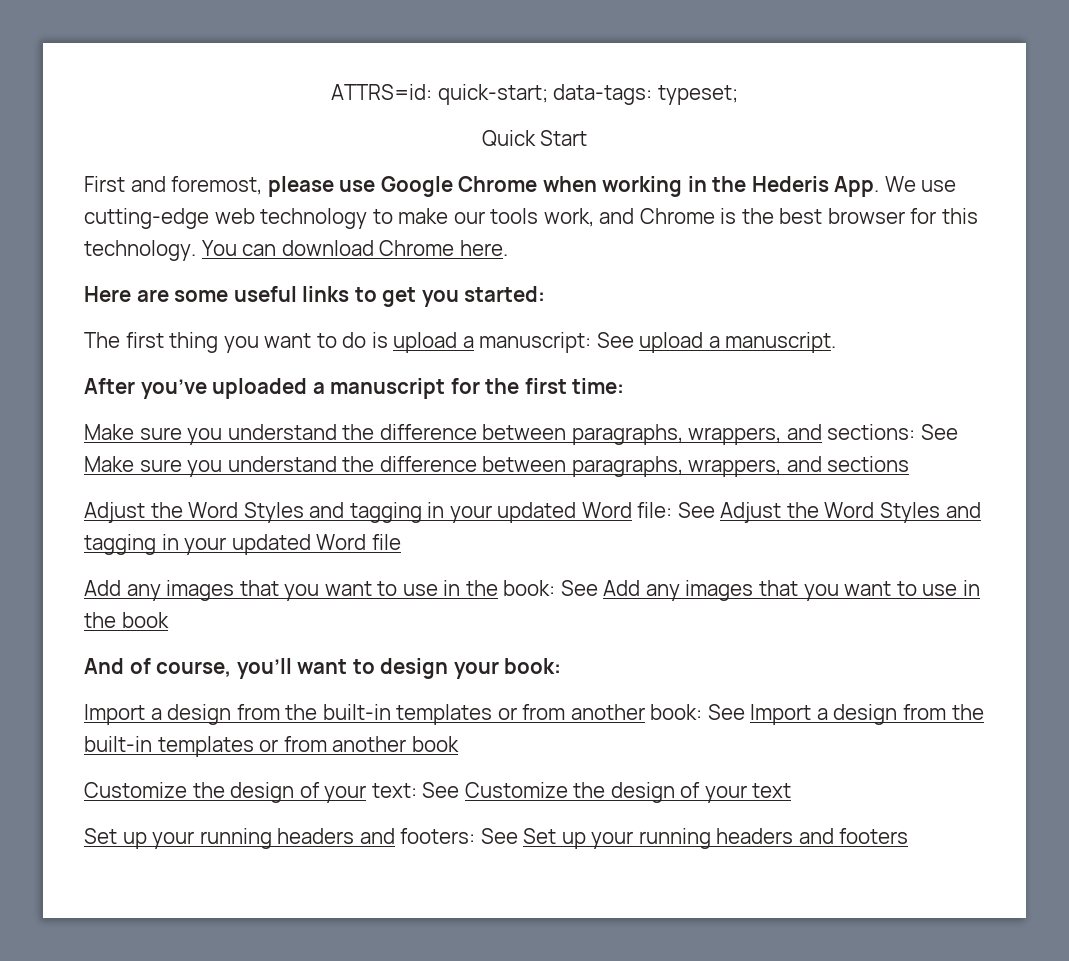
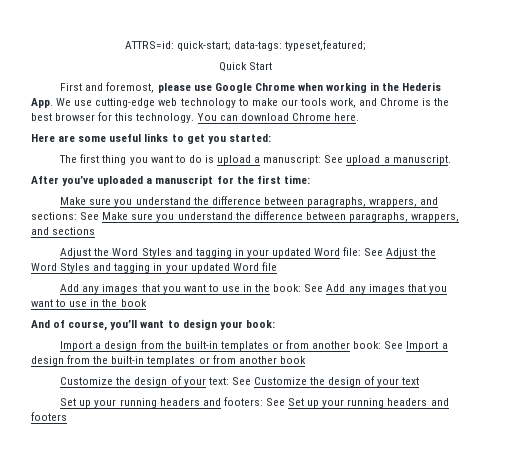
[657,85,738,105] typeset; -> [285,40,367,51] typeset,featured;

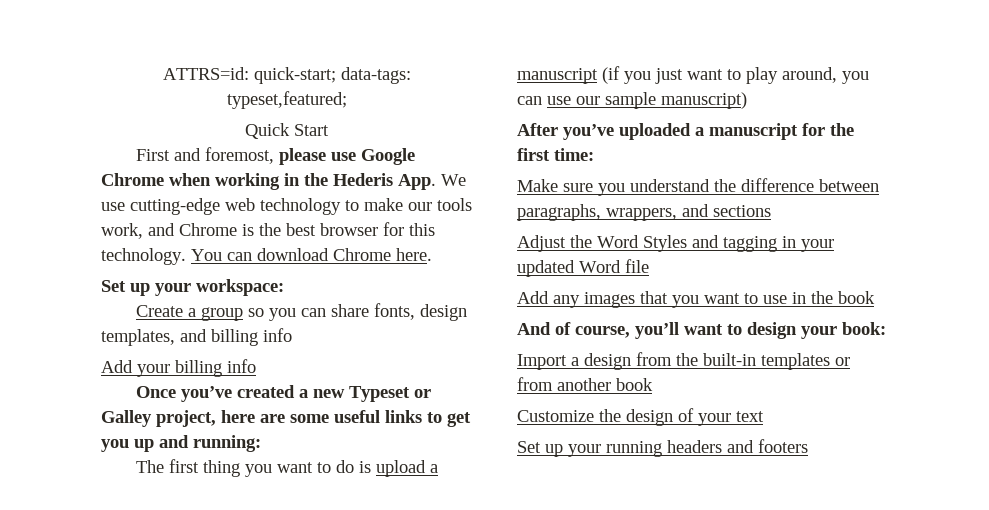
[31,134,55,142] Here -> [101,279,284,296] [135,303,467,321] [101,328,292,346] [101,359,256,377] [135,385,431,402] [101,410,255,427] Set up your workspace: // Create a group so you can share fonts, design templates, and billing info // Add your billing info // Once you’ve created a new Typeset or Galley project, here
[228,134,271,142] started: -> [134,435,261,452] up and running:
[263,155,451,165] manuscript: See upload a manuscript. -> [517,66,869,84] [517,92,747,109] manuscript (if you just want to play around, you can use our sample manuscript)
[31,211,460,222] [31,227,49,235] sections: See Make sure you understand the difference between paragraphs, wrappers, and -> (709, 210) none
[343,247,436,258] [31,263,259,273] file: See Adjust the Word Styles and tagging in your updated Word -> (621, 266) none
[273,284,447,294] [31,299,118,307] book: See Add any images that you want to use in the -> (833, 297) none
[353,341,448,351] [31,355,277,366] book: See Import a design from the built-in templates or from another -> (611, 384) none
[208,376,400,387] text: See Customize the design of your -> (731, 419) none
[223,397,449,408] footers: See Set up your running headers and -> (754, 446) none

